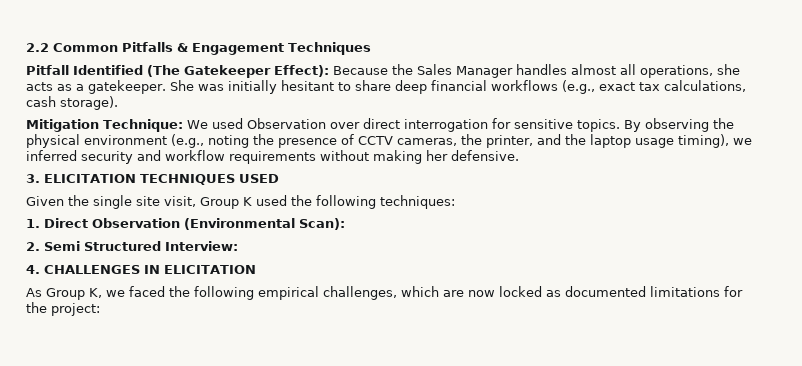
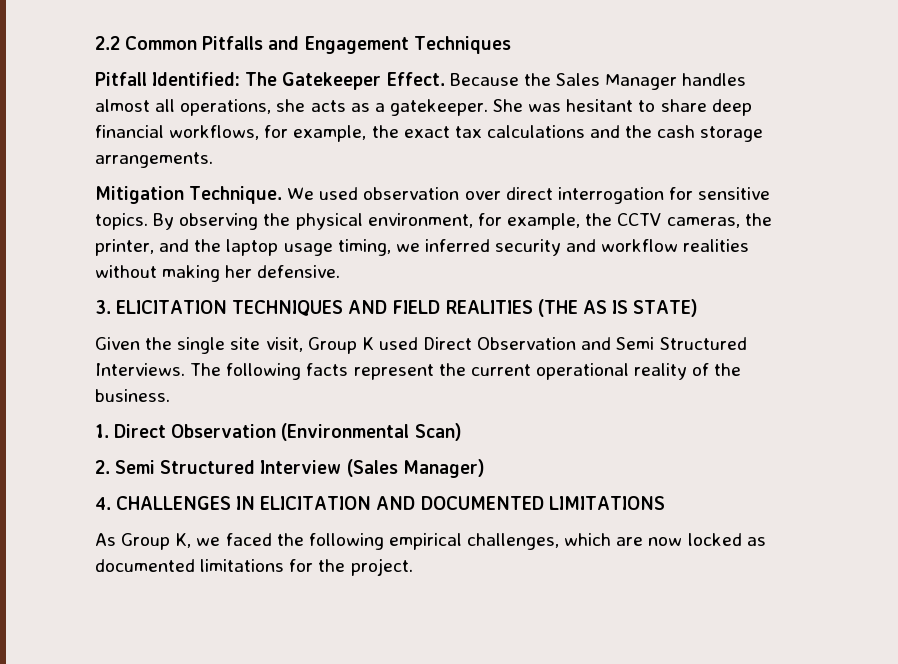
[177,43,188,52] & -> [268,36,300,50] and
[73,65,329,78] Identified (The Gatekeeper Effect): -> [152,72,445,90] Identified: The Gatekeeper Effect.
[227,80,277,94] initially -> (562, 107) none
[490,80,746,94] [26,96,118,110] workflows (e.g., exact tax calculations, cash storage). -> [169,125,764,142] [95,152,213,168] workflows, for example, the exact tax calculations and the cash storage arrangements.
[103,119,183,132] Technique: -> [189,186,283,204] Technique.
[246,118,326,129] Observation -> [363,187,460,200] observation
[84,134,354,148] environment (e.g., noting the presence of -> [367,213,613,230] environment, for example, the
[678,134,729,148] timing), -> [337,239,391,256] timing,
[229,151,316,164] requirements -> [683,239,750,252] realities
[238,174,279,183] USED -> [348,299,699,317] AND FIELD REALITIES (THE AS IS STATE)
[291,195,455,209] the following techniques: -> [423,337,747,350] [95,363,742,380] [95,389,170,402] Direct Observation and Semi Structured Interviews. The following facts represent the current operational reality of the business.
[299,218,345,230] Scan): -> [414,423,462,441] Scan)
[165,241,238,251] Interview: -> [260,459,485,478] Interview (Sales Manager)
(256, 269) none -> [376,496,665,510] AND DOCUMENTED LIMITATIONS
[51,303,100,316] project: -> [350,558,413,576] project.

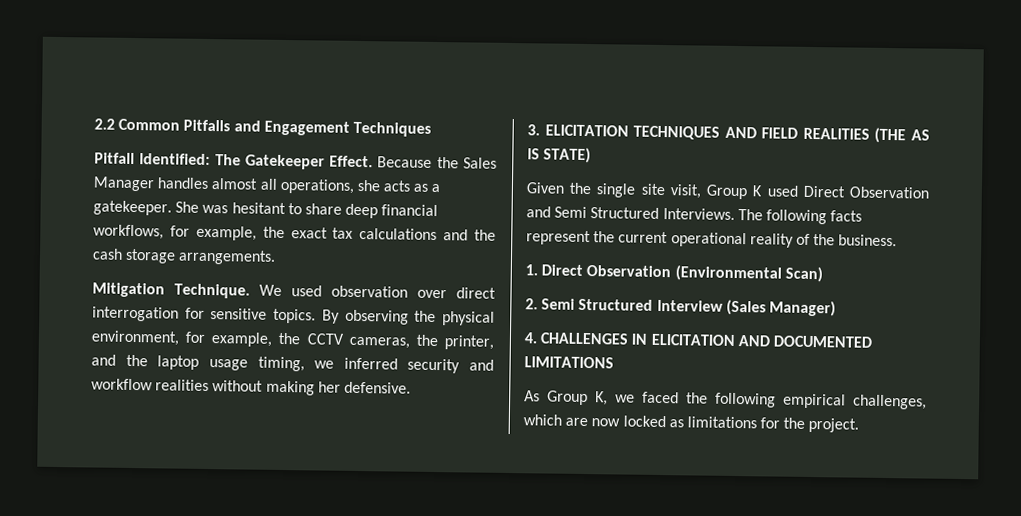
[95,559,195,572] documented -> (684, 423) none

